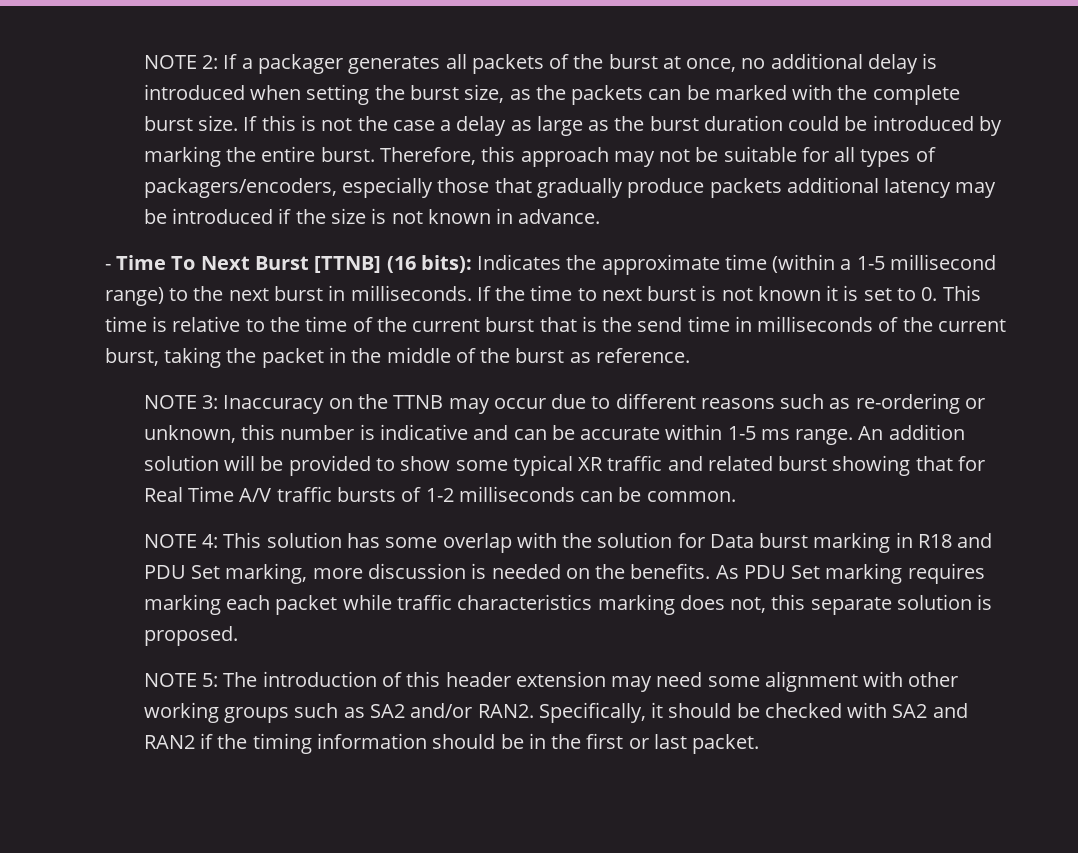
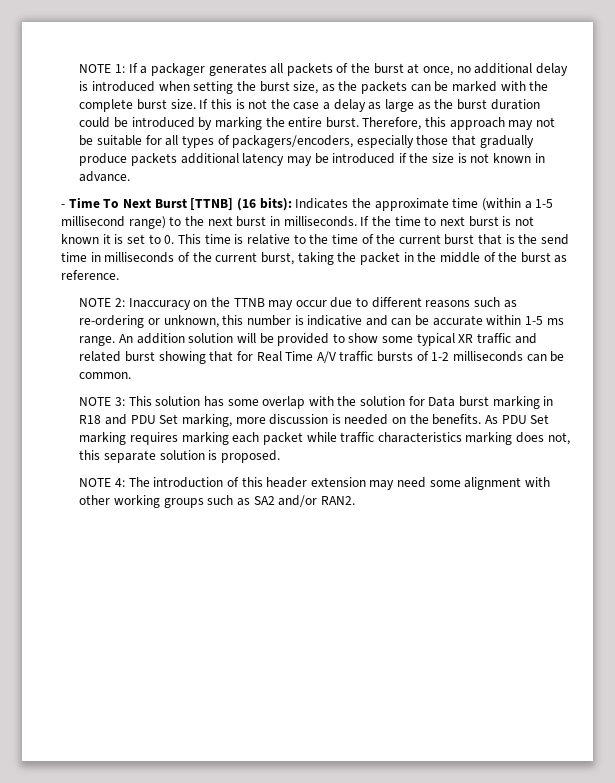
[143,55,219,69] NOTE 2: -> [79,64,125,73] NOTE 1:
[202,395,219,409] 3: -> [114,298,125,307] 2:
[202,534,219,548] 4: -> [114,397,125,406] 3:
[202,673,219,687] 5: -> [114,478,125,487] 4:
[538,702,968,723] [143,733,760,754] Specifically, it should be checked with SA2 and RAN2 if the timing information should be in the first or last packet. -> (355, 500) none

